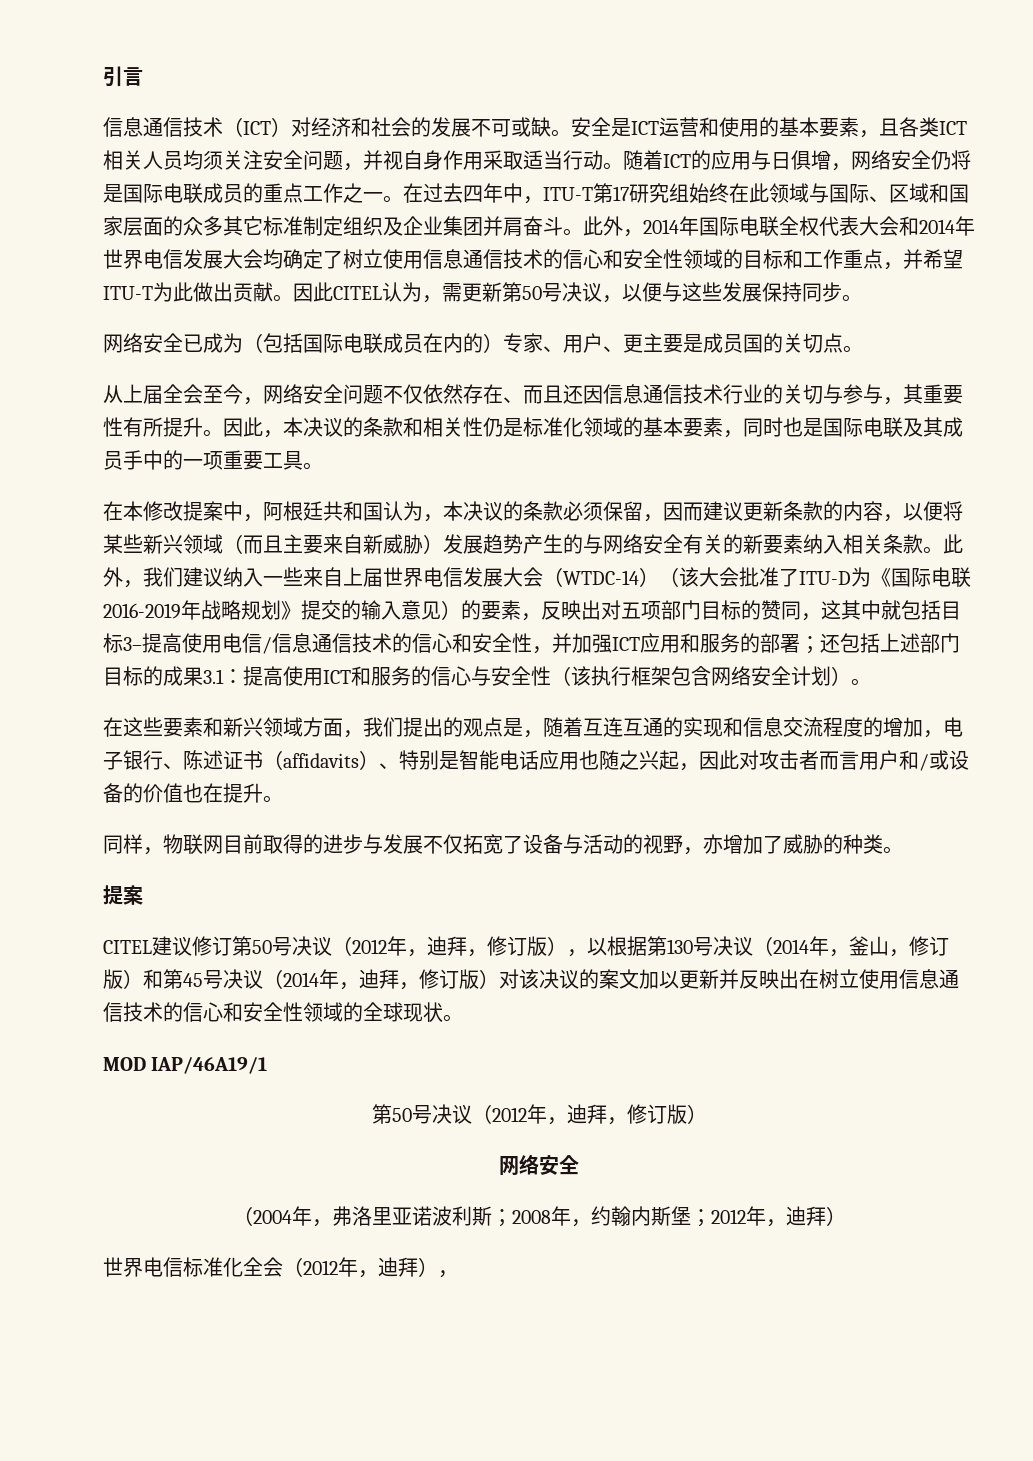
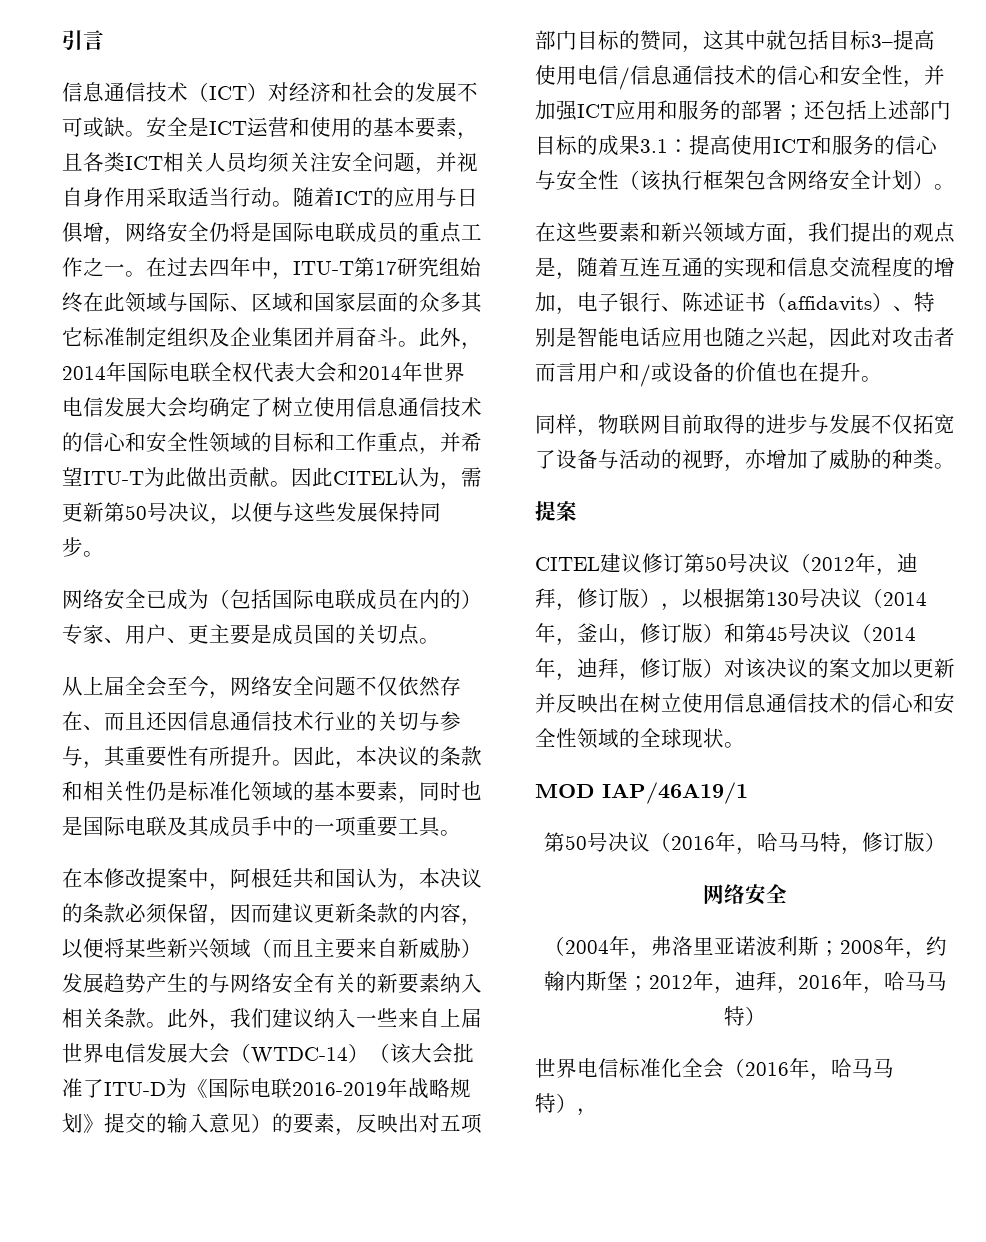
[491,1104,607,1125] 2012年，迪拜 -> [671,832,841,855] 2016年，哈马马特
(826, 1216) none -> [776,971,947,994] [724,1006,745,1026] ，2016年，哈马马特
[303,1257,418,1278] 2012年，迪拜 -> [745,1058,894,1081] [535,1093,556,1113] 2016年，哈马马特

